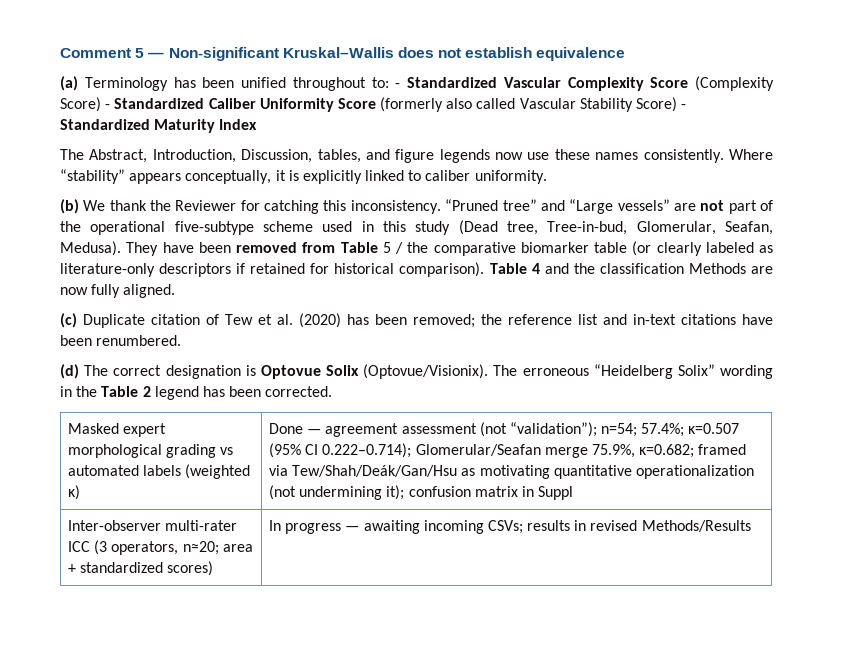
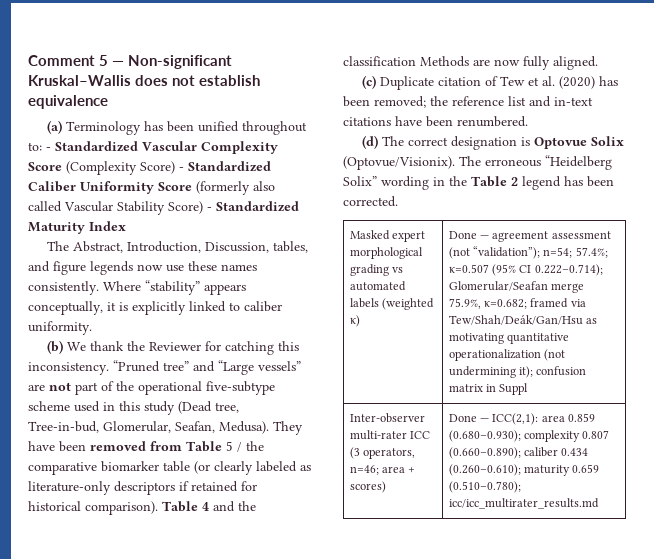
[182,541,219,555] n≈20; -> [349,465,379,475] n=46;
[80,562,164,573] standardized -> (416, 470) none
[268,520,751,534] In progress — awaiting incoming CSVs; results in revised Methods/Results -> [448,413,596,425] [448,430,610,442] [448,447,589,459] [448,464,600,476] [448,481,521,493] [448,498,599,509] Done — ICC(2,1): area 0.859 (0.680–0.930); complexity 0.807 (0.660–0.890); caliber 0.434 (0.260–0.610); maturity 0.659 (0.510–0.780); icc/icc_multirater_results.md

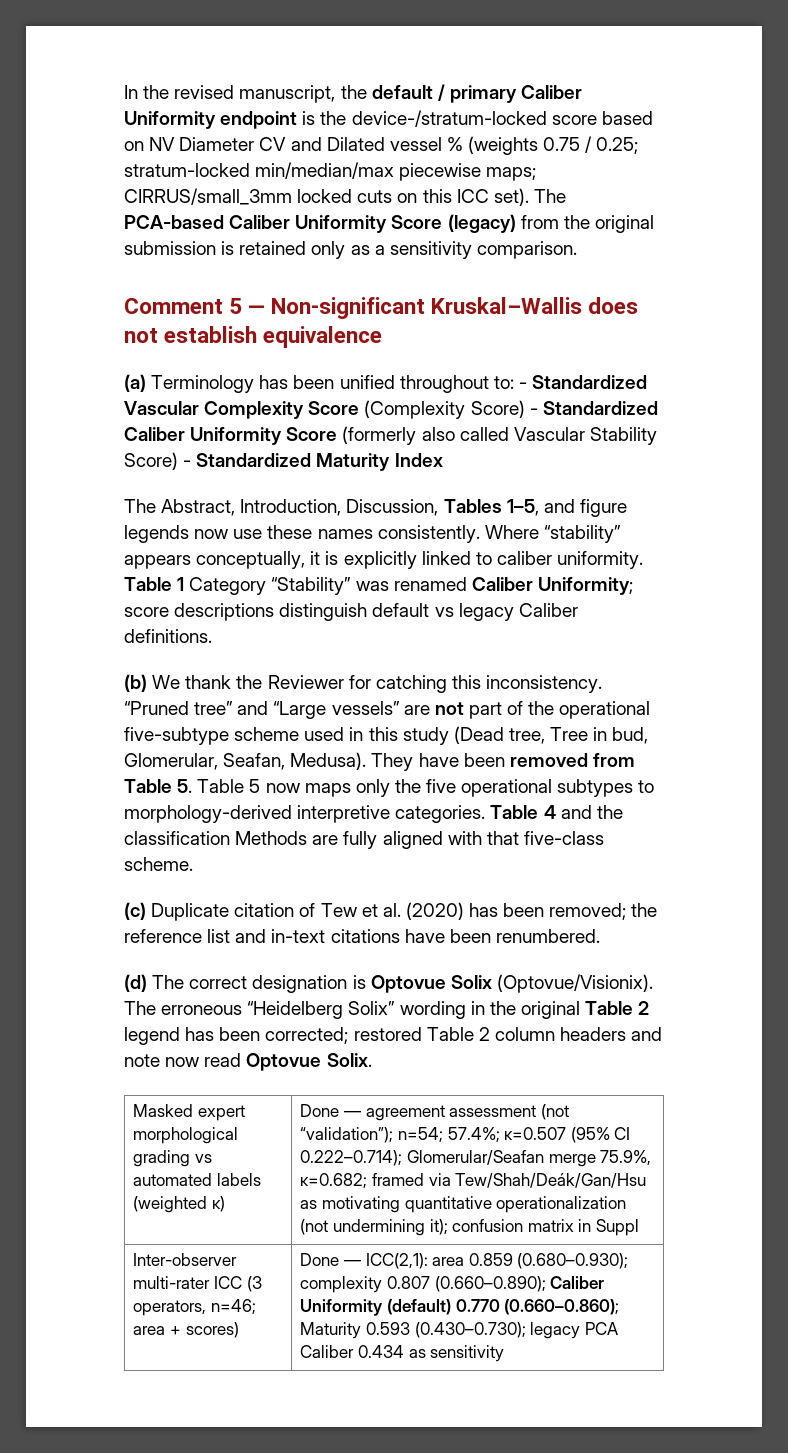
(28, 60) none -> [124,84,583,103] [124,110,653,129] [124,136,639,155] [124,162,537,181] [124,188,566,206] [124,214,654,233] [124,241,577,259] In the revised manuscript, the default / primary Caliber Uniformity endpoint is the device-/stratum-locked score based on NV Diameter CV and Dilated vessel % (weights 0.75 / 0.25; stratum-locked min/median/max piecewise maps; CIRRUS/small_3mm locked cuts on this ICC set). The PCA-based Caliber Uniformity Score (legacy) from the original submission is retained only as a sensitivity comparison. //
[273,241,309,253] tables, -> [443,499,539,516] Tables 1–5,
(92, 328) none -> [124,577,633,595] [124,603,578,621] [124,629,212,643] Table 1 Category “Stability” was renamed Caliber Uniformity; score descriptions distinguish default vs legacy Caliber definitions.
[28,421,99,433] Tree-in-bud, -> [550,727,649,744] Tree in bud,
[226,441,264,452] [28,461,311,475] [28,481,257,495] [28,501,158,515] 5 / the comparative biomarker table (or clearly labeled as literature-only descriptors if retained for historical comparison). -> [177,779,655,797] [124,805,486,823] 5. Table 5 now maps only the five operational subtypes to morphology-derived interpretive categories.
[494,56,598,70] now fully aligned. -> [343,831,604,849] [124,857,193,871] fully aligned with that five-class scheme.
(467, 181) none -> [520,1001,580,1019] original
[343,196,398,207] corrected. -> [265,1027,663,1044] [124,1053,372,1071] corrected; restored Table 2 column headers and note now read Optovue Solix.
[524,447,589,457] [448,464,600,476] [448,481,521,493] [448,498,599,509] caliber 0.434 (0.260–0.610); maturity 0.659 (0.510–0.780); icc/icc_multirater_results.md -> [550,1276,605,1289] [300,1299,620,1316] [300,1322,618,1339] [300,1345,505,1362] Caliber Uniformity (default) 0.770 (0.660–0.860); Maturity 0.593 (0.430–0.730); legacy PCA Caliber 0.434 as sensitivity

